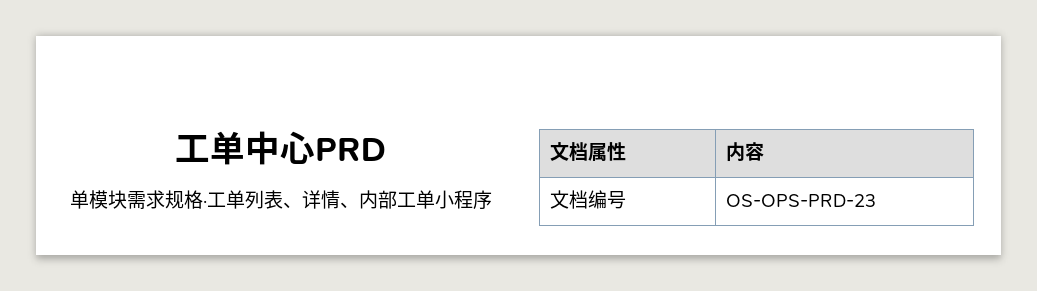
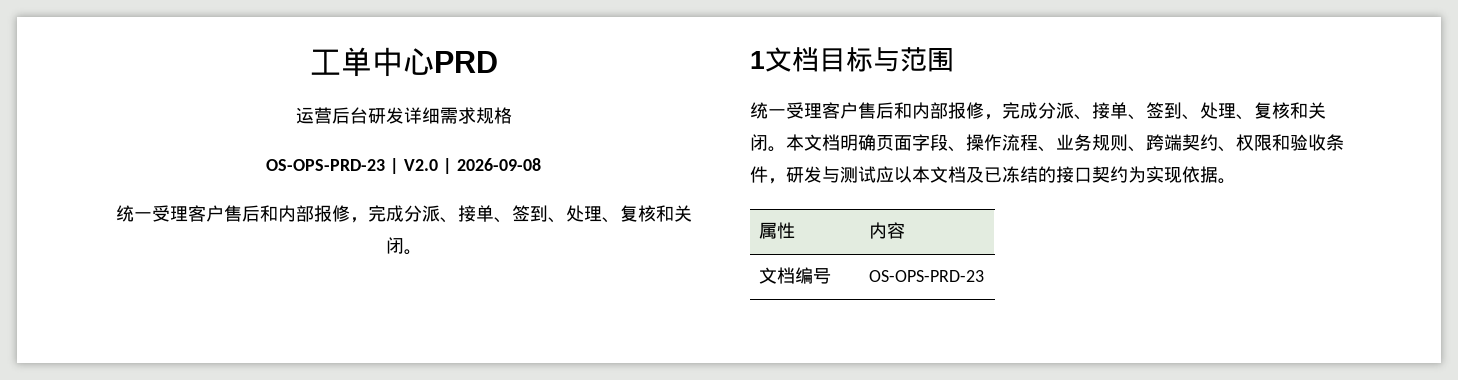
[69,190,492,210] [549,142,588,161] 单模块需求规格·工单列表、详情、内部工单小程序 // 文档 -> [295,107,512,124] [266,158,541,174] [115,205,692,223] [385,237,422,255] [750,47,954,72] [750,102,1326,120] [750,134,1344,152] [750,166,1236,184] 运营后台研发详细需求规格 // OS-OPS-PRD-23 | V2.0 | 2026-09-08 // 统一受理客户售后和内部报修，完成分派、接单、签到、处理、复核和关闭。 // 1文档目标与范围 // 统一受理客户售后和内部报修，完成分派、接单、签到、处理、复核和关闭。本文档明确页面字段、操作流程、业务规则、跨端契约、权限和验收条件，研发与测试应以本文档及已冻结的接口契约为实现依据。 //

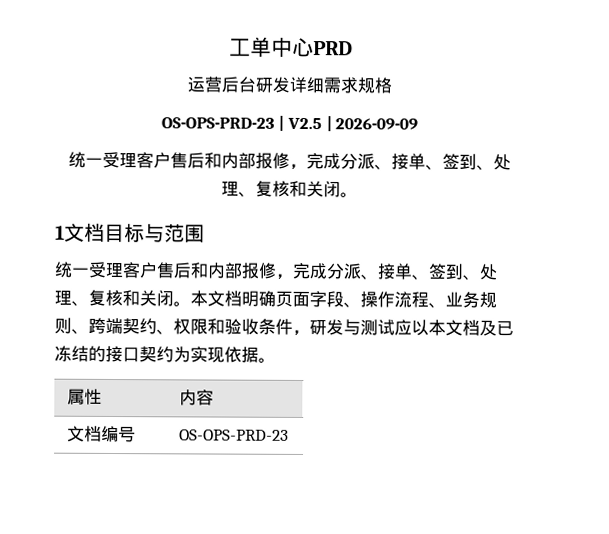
[404,158,541,174] V2.0 | 2026-09-08 -> [287,116,419,132] V2.5 | 2026-09-09

